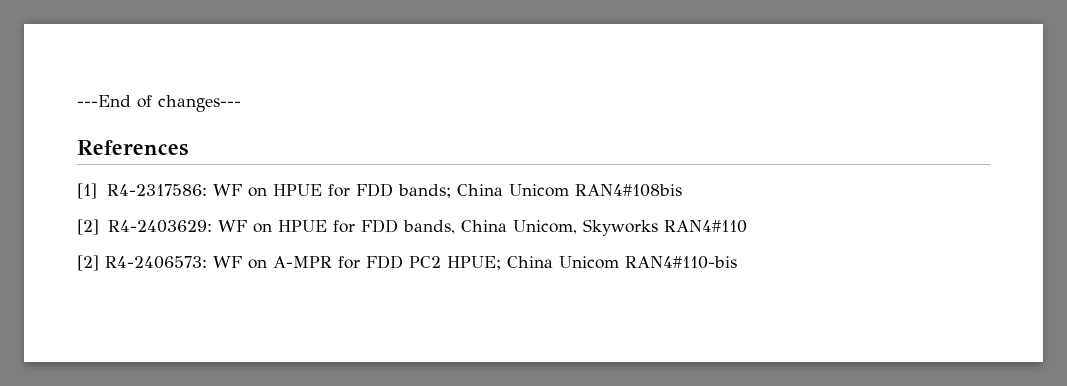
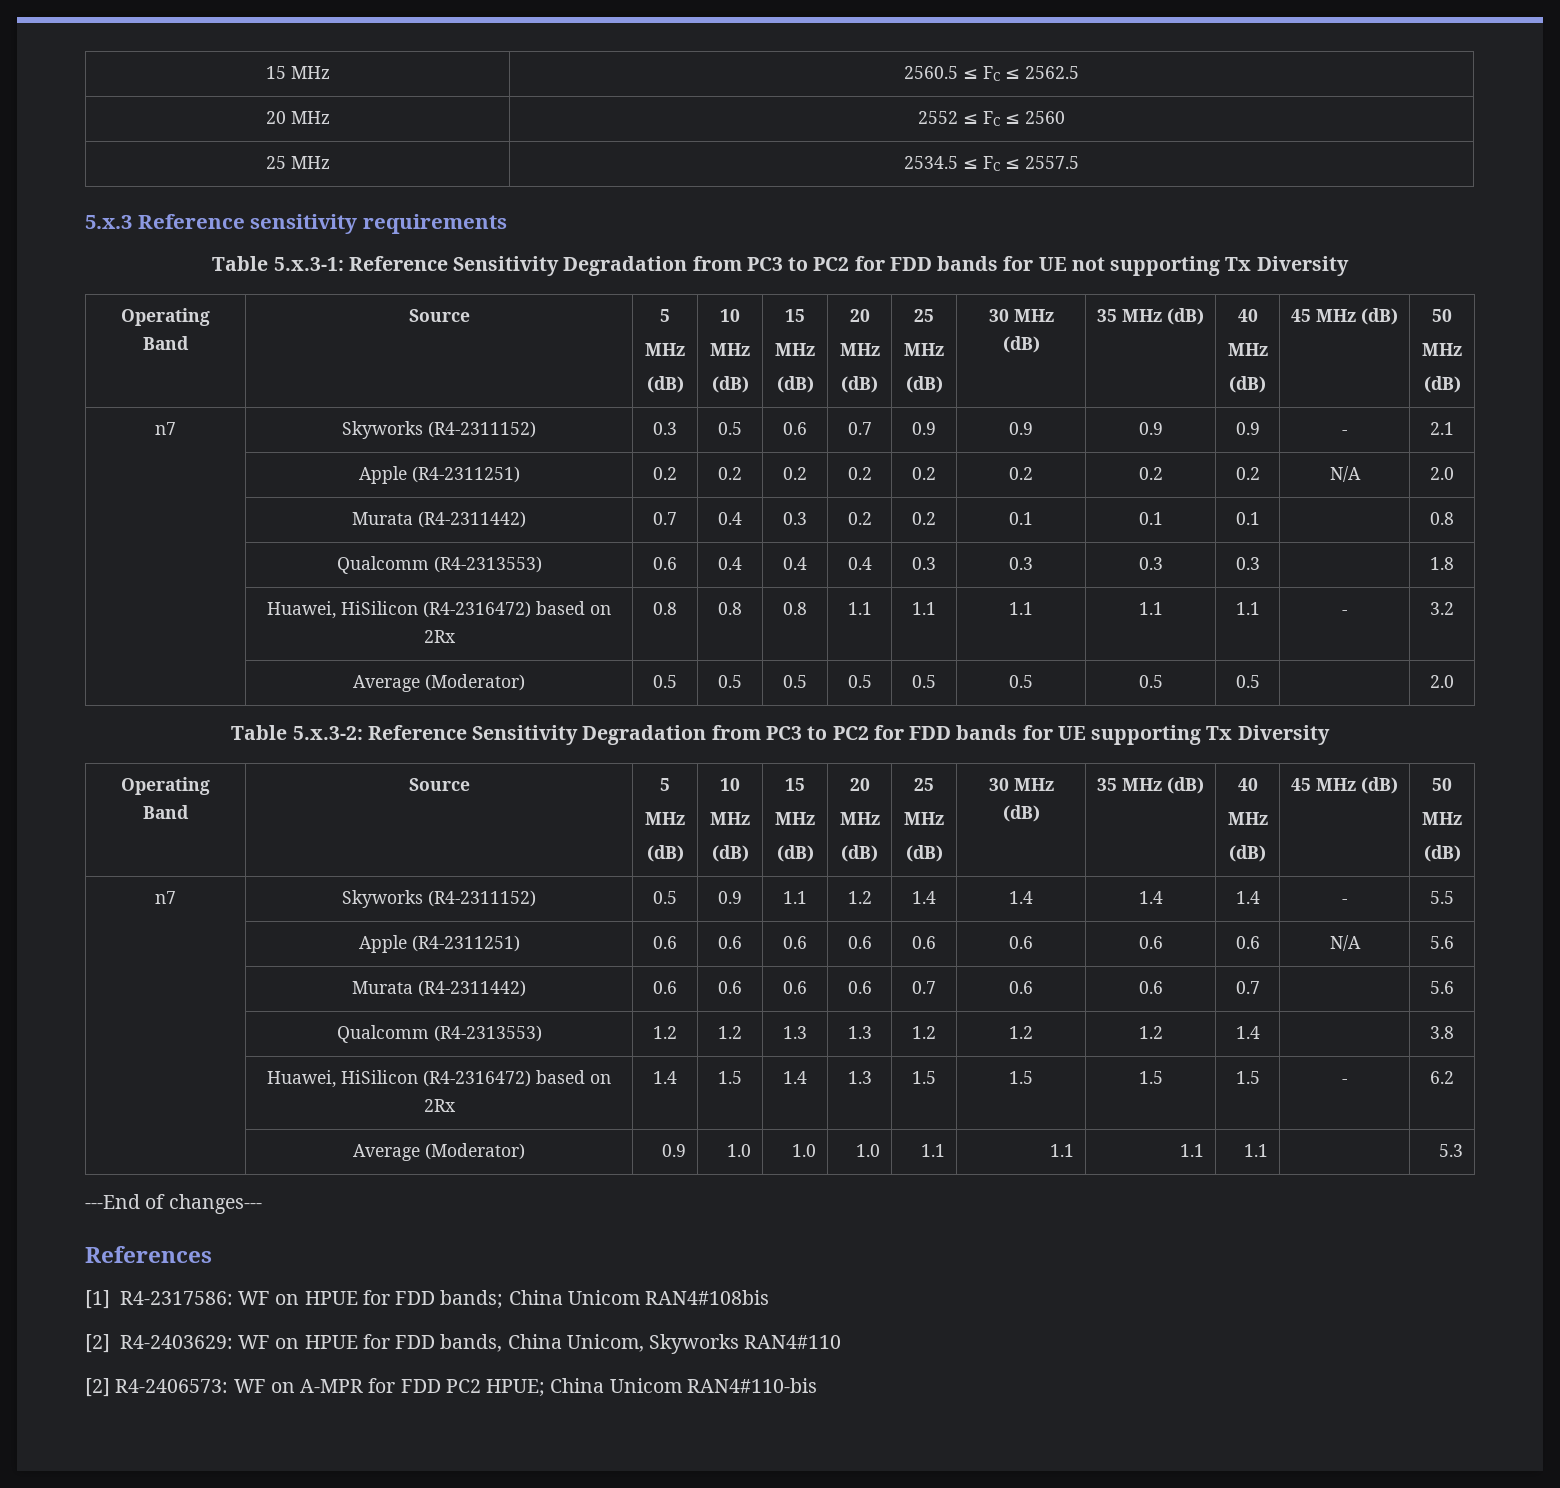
(77, 101) none -> [265,66,330,79] [904,66,1079,81] [265,111,330,124] [918,111,1065,126] [265,156,330,169] [904,156,1079,171] [85,214,507,234] [212,256,1349,276] [121,308,210,326] [143,336,189,350] [408,309,470,322] [660,309,670,322] [645,343,685,356] [646,376,684,393] [720,309,740,322] [710,343,750,356] [711,376,749,393] [785,309,805,322] [775,343,815,356] [776,376,814,393] [849,309,870,322] [839,343,880,356] [841,376,878,393] [914,309,934,322] [904,343,944,356] [905,376,943,393] [988,309,1054,322] [1002,336,1040,353] [1097,308,1204,325] [1237,309,1258,322] [1227,343,1268,356] [1229,376,1266,393] [1291,308,1398,325] [1432,309,1452,322] [1422,343,1462,356] [1423,376,1461,393] [155,422,176,435] [342,421,536,439] [653,422,677,435] [718,422,742,435] [783,422,807,435] [847,422,872,435] [912,422,936,435] [1009,422,1033,435] [1138,422,1163,435] [1235,422,1260,435] [1342,430,1347,435] [1430,422,1454,435] [358,466,520,484] [653,467,677,480] [718,467,742,480] [783,467,807,480] [847,467,872,480] [912,467,936,480] [1009,467,1033,480] [1138,467,1163,480] [1235,467,1260,480] [1329,466,1361,482] [1430,467,1454,480] [352,511,526,528] [653,512,677,525] [718,512,742,525] [783,512,807,525] [847,512,872,525] [912,512,936,525] [1009,512,1033,525] [1138,512,1163,525] [1235,512,1260,525] [1430,512,1454,525] [336,556,542,574] [653,557,677,570] [718,557,742,570] [783,557,807,570] [847,557,872,570] [912,557,936,570] [1009,557,1033,570] [1138,557,1163,570] [1235,557,1260,570] [1430,557,1454,570] [267,601,611,619] [423,630,456,643] [653,602,677,615] [718,602,742,615] [783,602,807,615] [847,602,872,615] [912,602,936,615] [1009,602,1033,615] [1138,602,1163,615] [1235,602,1260,615] [1342,610,1347,615] [1430,602,1454,615] [352,674,525,692] [653,675,677,688] [718,675,742,688] [783,675,807,688] [847,675,872,688] [912,675,936,688] [1009,675,1033,688] [1138,675,1163,688] [1235,675,1260,688] [1430,675,1454,688] [231,725,1330,745] [121,777,210,795] [143,805,189,819] [408,778,470,791] [660,778,670,791] [645,812,685,825] [646,845,684,862] [720,778,740,791] [710,812,750,825] [711,845,749,862] [785,778,805,791] [775,812,815,825] [776,845,814,862] [849,778,870,791] [839,812,880,825] [841,845,878,862] [914,778,934,791] [904,812,944,825] [905,845,943,862] [988,778,1054,791] [1002,805,1040,822] [1097,777,1204,794] [1237,778,1258,791] [1227,812,1268,825] [1229,845,1266,862] [1291,777,1398,794] [1432,778,1452,791] [1422,812,1462,825] [1423,845,1461,862] [155,891,176,904] [342,890,536,908] [653,891,677,904] [718,891,742,904] [783,891,807,904] [847,891,872,904] [912,891,936,904] [1009,891,1033,904] [1138,891,1163,904] [1235,891,1260,904] [1342,899,1347,904] [1430,891,1454,904] [358,935,520,953] [653,936,677,949] [718,936,742,949] [783,936,807,949] [847,936,872,949] [912,936,936,949] [1009,936,1033,949] [1138,936,1163,949] [1235,936,1260,949] [1329,935,1361,951] [1430,936,1454,949] [352,980,526,997] [653,981,677,994] [718,981,742,994] [783,981,807,994] [847,981,872,994] [912,981,936,994] [1009,981,1033,994] [1138,981,1163,994] [1235,981,1260,994] [1430,981,1454,994] [336,1025,542,1043] [653,1026,677,1039] [718,1026,742,1039] [783,1026,807,1039] [847,1026,872,1039] [912,1026,936,1039] [1009,1026,1033,1039] [1138,1026,1163,1039] [1235,1026,1260,1039] [1430,1026,1454,1039] [267,1070,611,1088] [423,1099,456,1112] [653,1071,677,1084] [718,1071,742,1084] [783,1071,807,1084] [847,1071,872,1084] [912,1071,936,1084] [1009,1071,1033,1084] [1138,1071,1163,1084] [1235,1071,1260,1084] [1342,1079,1347,1084] [1430,1071,1454,1084] [352,1143,525,1161] [662,1144,687,1157] [727,1144,752,1157] [792,1144,817,1157] [856,1144,881,1157] [921,1144,946,1157] [1050,1144,1075,1157] [1180,1144,1205,1157] [1244,1144,1269,1157] [1439,1144,1464,1157] 15 MHz | 2560.5 ≤ FC ≤ 2562.5 // 20 MHz | 2552 ≤ FC ≤ 2560 // 25 MHz | 2534.5 ≤ FC ≤ 2557.5 // 5.x.3 Reference sensitivity requirements // Table 5.x.3-1: Reference Sensitivity Degradation from PC3 to PC2 for FDD bands for UE not supporting Tx Diversity // Operating Band | Source | 5 // MHz // (dB) | 10 // MHz // (dB) | 15 // MHz // (dB) | 20 // MHz // (dB) | 25 // MHz // (dB) | 30 MHz (dB) | 35 MHz (dB) | 40 // MHz // (dB) | 45 MHz (dB) | 50 // MHz // (dB) // n7 | Skyworks (R4-2311152) | 0.3 | 0.5 | 0.6 | 0.7 | 0.9 | 0.9 | 0.9 | 0.9 | - | 2.1 // | Apple (R4-2311251) | 0.2 | 0.2 | 0.2 | 0.2 | 0.2 | 0.2 | 0.2 | 0.2 | N/A | 2.0 // | Murata (R4-2311442) | 0.7 | 0.4 | 0.3 | 0.2 | 0.2 | 0.1 | 0.1 | 0.1 | | 0.8 // | Qualcomm (R4-2313553) | 0.6 | 0.4 | 0.4 | 0.4 | 0.3 | 0.3 | 0.3 | 0.3 | | 1.8 // | Huawei, HiSilicon (R4-2316472) based on 2Rx | 0.8 | 0.8 | 0.8 | 1.1 | 1.1 | 1.1 | 1.1 | 1.1 | - | 3.2 // | Average (Moderator) | 0.5 | 0.5 | 0.5 | 0.5 | 0.5 | 0.5 | 0.5 | 0.5 | | 2.0 // Table 5.x.3-2: Reference Sensitivity Degradation from PC3 to PC2 for FDD bands for UE supporting Tx Diversity // Operating Band | Source | 5 // MHz // (dB) | 10 // MHz // (dB) | 15 // MHz // (dB) | 20 // MHz // (dB) | 25 // MHz // (dB) | 30 MHz (dB) | 35 MHz (dB) | 40 // MHz // (dB) | 45 MHz (dB) | 50 // MHz // (dB) // n7 | Skyworks (R4-2311152) | 0.5 | 0.9 | 1.1 | 1.2 | 1.4 | 1.4 | 1.4 | 1.4 | - | 5.5 // | Apple (R4-2311251) | 0.6 | 0.6 | 0.6 | 0.6 | 0.6 | 0.6 | 0.6 | 0.6 | N/A | 5.6 // | Murata (R4-2311442) | 0.6 | 0.6 | 0.6 | 0.6 | 0.7 | 0.6 | 0.6 | 0.7 | | 5.6 // | Qualcomm (R4-2313553) | 1.2 | 1.2 | 1.3 | 1.3 | 1.2 | 1.2 | 1.2 | 1.4 | | 3.8 // | Huawei, HiSilicon (R4-2316472) based on 2Rx | 1.4 | 1.5 | 1.4 | 1.3 | 1.5 | 1.5 | 1.5 | 1.5 | - | 6.2 // | Average (Moderator) | 0.9 | 1.0 | 1.0 | 1.0 | 1.1 | 1.1 | 1.1 | 1.1 | | 5.3 //

